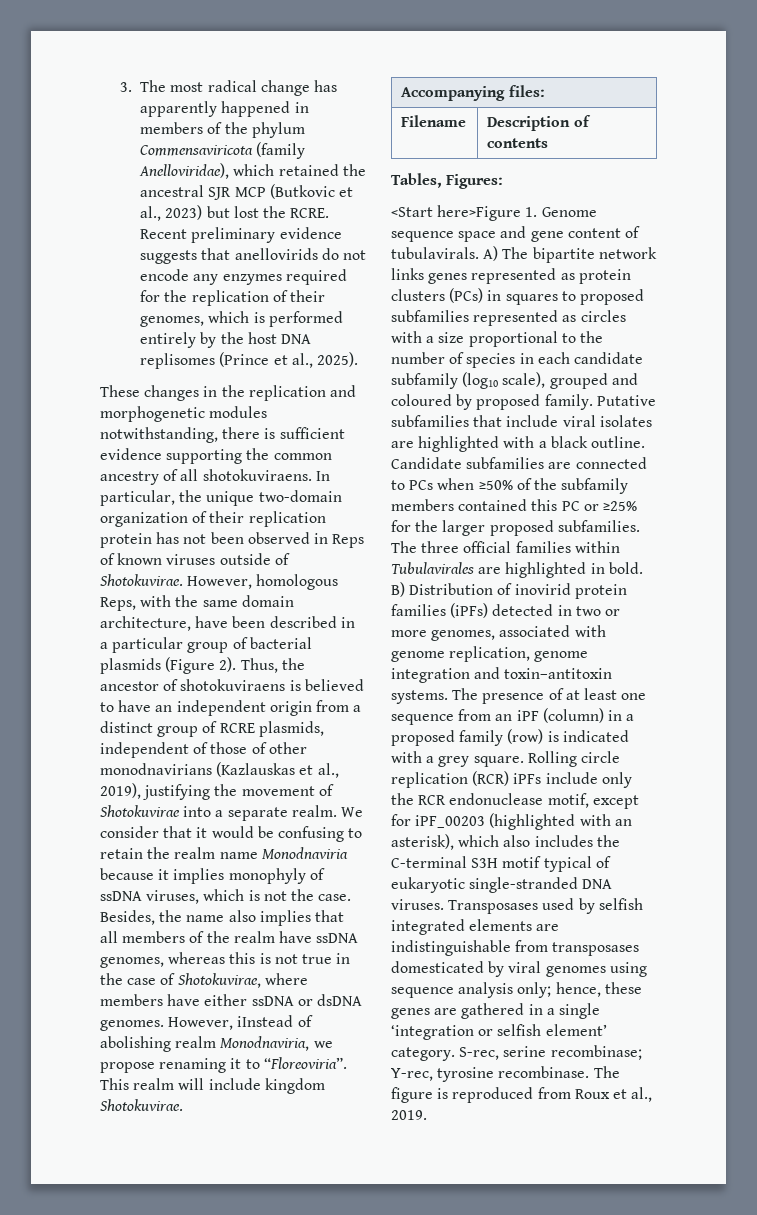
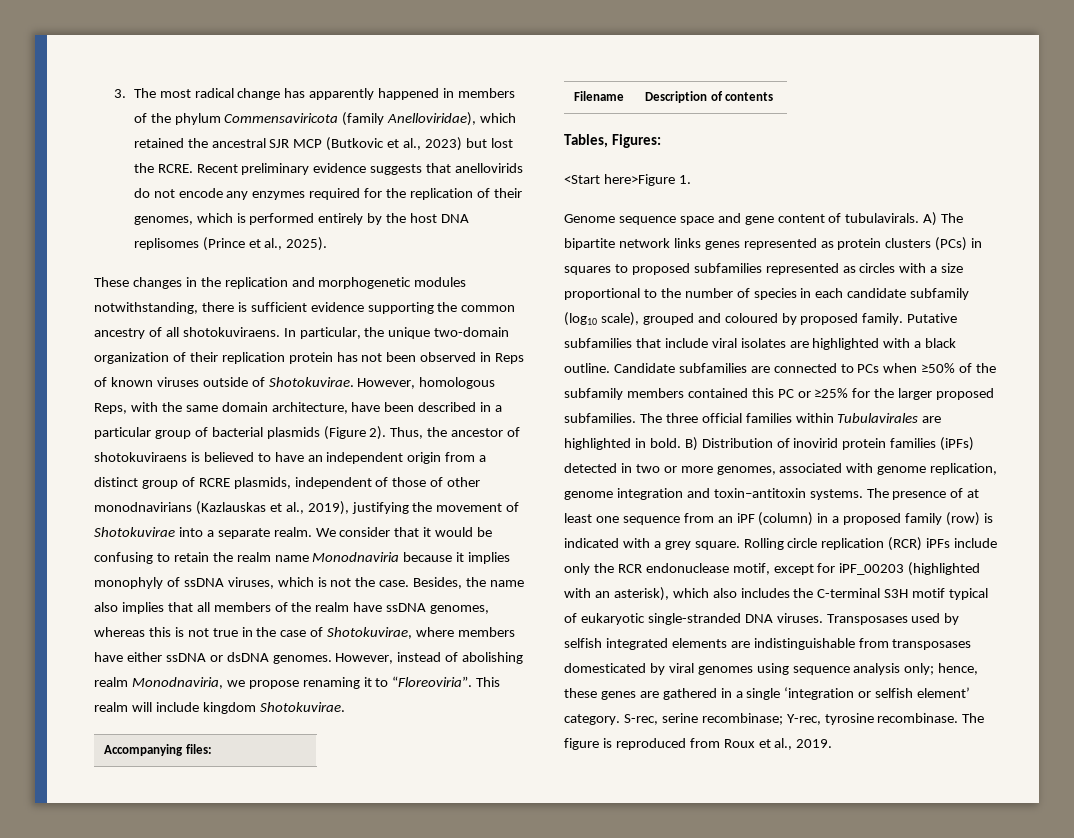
[237,1015,294,1027] iInstead -> [397,652,442,662] instead
(538, 212) none -> (691, 179) //

